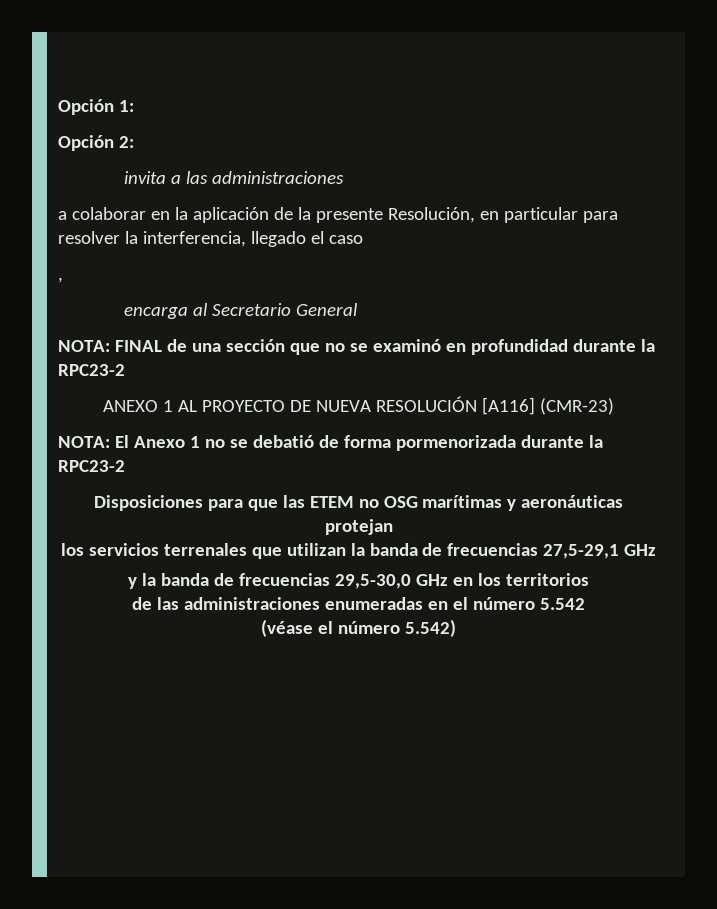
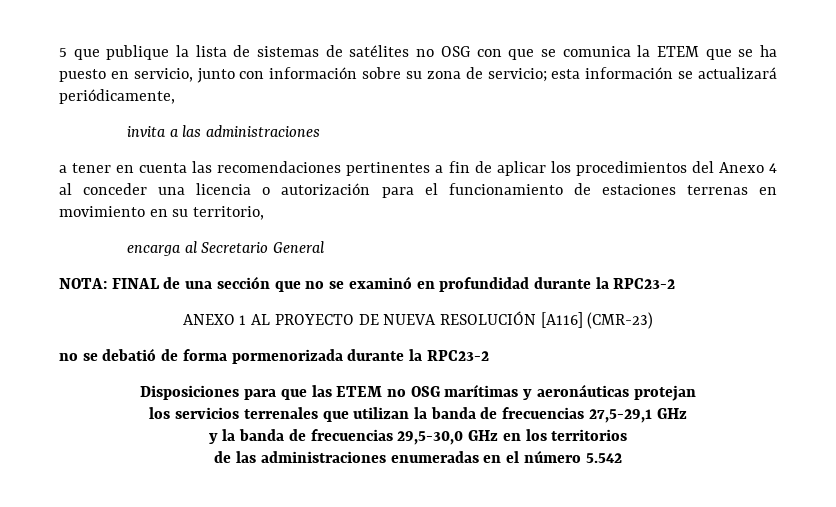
[58,99,134,115] [58,135,134,151] Opción 1: // Opción 2: -> [59,45,778,60] [59,67,777,83] [59,89,175,104] 5 que publique la lista de sistemas de satélites no OSG con que se comunica la ETEM que se ha puesto en servicio, junto con información sobre su zona de servicio; esta información se actualizará periódicamente,
[71,207,618,223] [58,231,363,247] [58,277,63,283] colaborar en la aplicación de la presente Resolución, en particular para resolver la interferencia, llegado el caso // , -> [72,161,778,176] [59,183,778,198] [59,206,265,220] tener en cuenta las recomendaciones pertinentes a fin de aplicar los procedimientos del Anexo 4 al conceder una licencia o autorización para el funcionamiento de estaciones terrenas en movimiento en su territorio,
[58,435,200,448] NOTA: El Anexo 1 -> (654, 320) none
[261,619,456,637] // (véase el número 5.542) -> (622, 458) none

